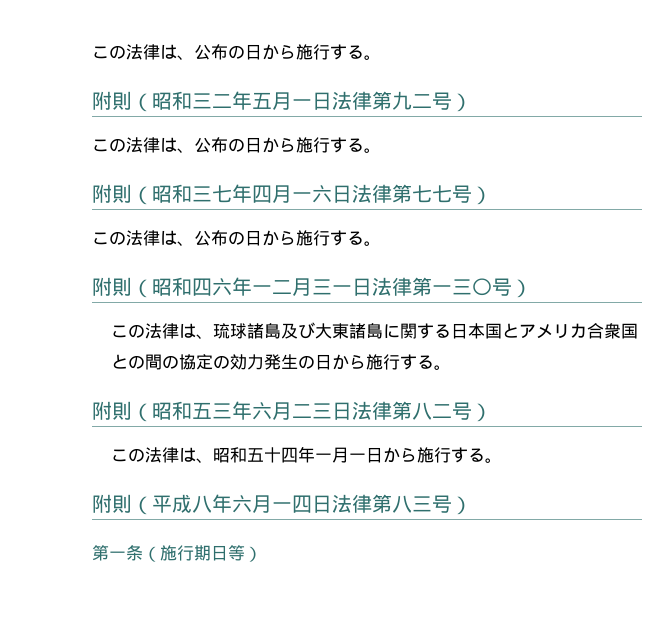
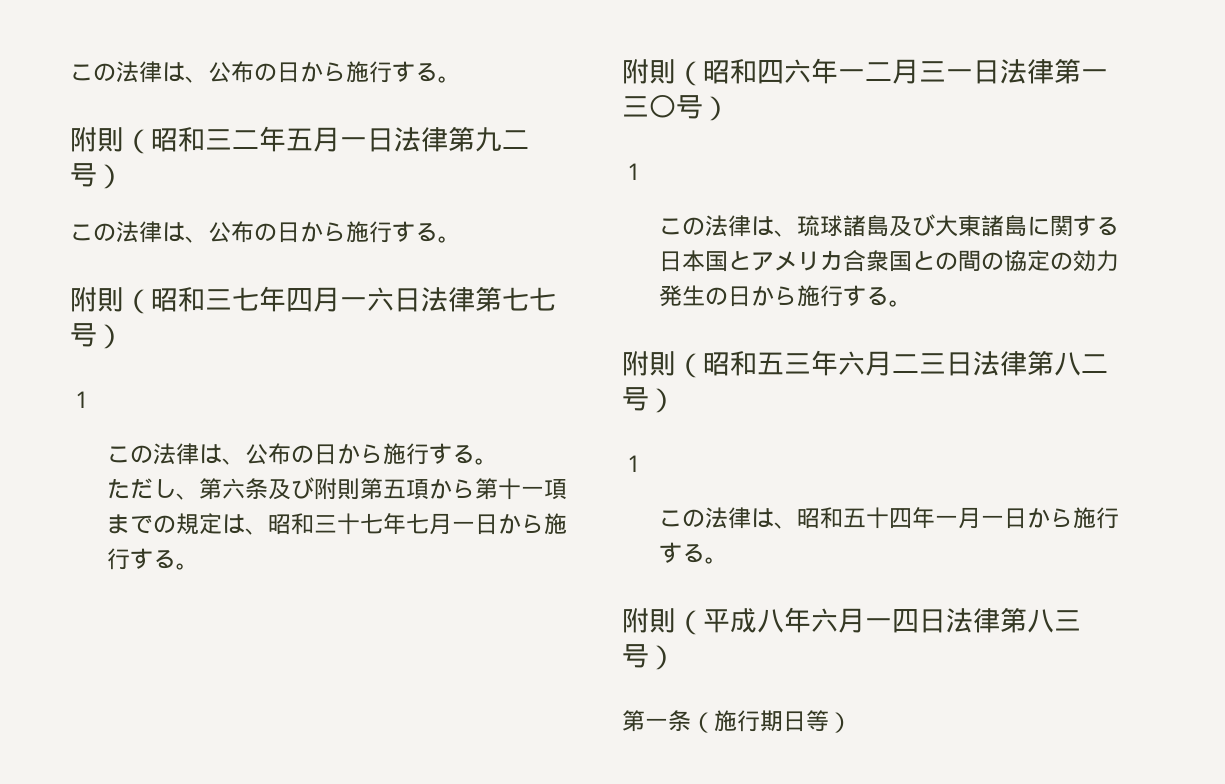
[92,230,381,246] // この法律は、公布の日から施行する。 -> [70,391,93,408] [106,443,498,465] [106,477,567,500] [106,513,567,535] [106,548,199,570] // １ // この法律は、公布の日から施行する。 // ただし、第六条及び附則第五項から第十一項までの規定は、昭和三十七年七月一日から施行する。
(532, 288) none -> [622,163,645,180] // １
(492, 412) none -> [622,455,645,472] // １

